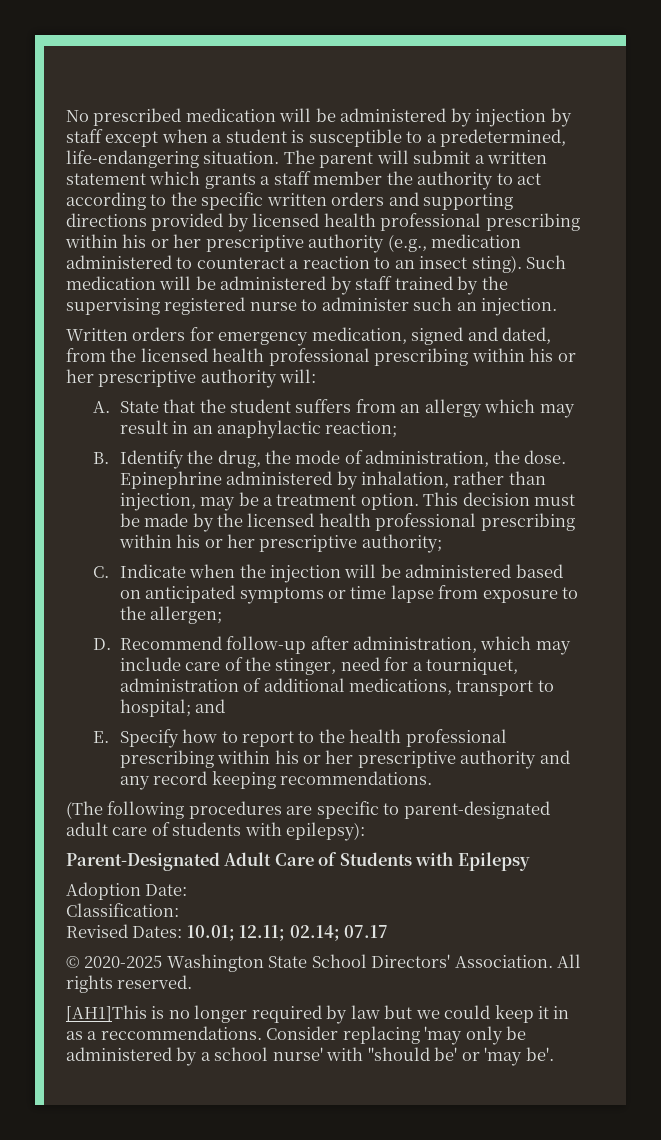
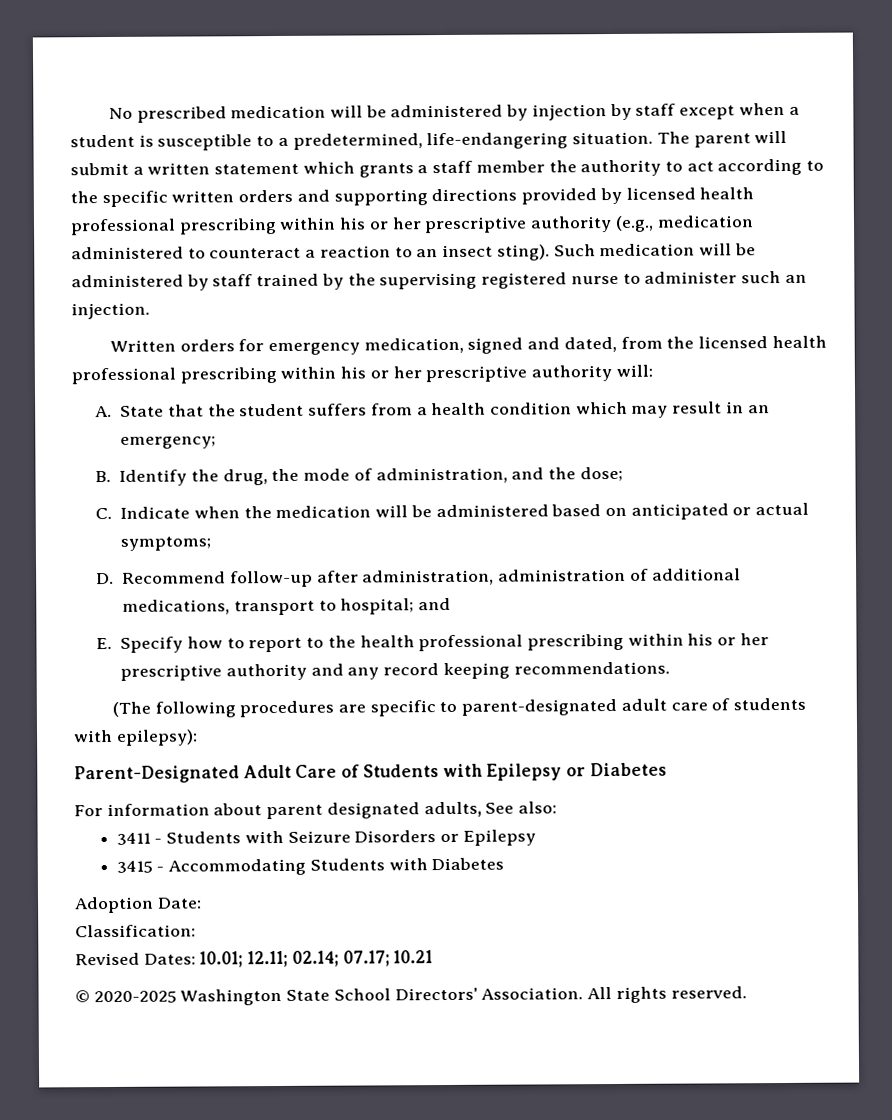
[400,399,482,418] an allergy -> [416,402,572,416] a health condition
[217,420,398,439] anaphylactic reaction; -> [120,436,217,449] emergency;
[493,450,567,464] [119,471,546,490] [119,492,576,511] [119,513,575,532] [118,534,442,553] the dose. Epinephrine administered by inhalation, rather than injection, may be a treatment option. This decision must be made by the licensed health professional prescribing within his or her prescriptive authority; -> [511,466,623,482] and the dose;
[270,565,342,583] injection -> [275,505,372,519] medication
[239,585,579,604] [119,606,223,624] symptoms or time lapse from exposure to the allergen; -> [732,502,810,516] [120,536,212,551] or actual symptoms;
[480,636,571,655] [119,657,519,675] which may include care of the stinger, need for a tourniquet, -> (495, 577) none
(530, 861) none -> [566,762,667,777] [74,801,558,820] [116,829,536,846] [116,857,505,876] or Diabetes // For information about parent designated adults, See also: // 3411 - Students with Seizure Disorders or Epilepsy // 3415 - Accommodating Students with Diabetes
[344,925,389,938] 07.17 -> [342,950,434,967] 07.17; 10.21
[66,1005,570,1024] [66,1026,527,1045] [66,1047,554,1066] // [AH1]This is no longer required by law but we could keep it in as a reccommendations. Consider replacing 'may only be administered by a school nurse' with "should be' or 'may be'. -> (747, 992) none

